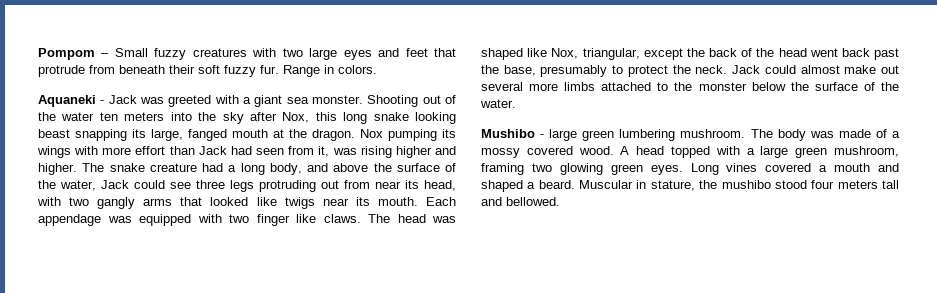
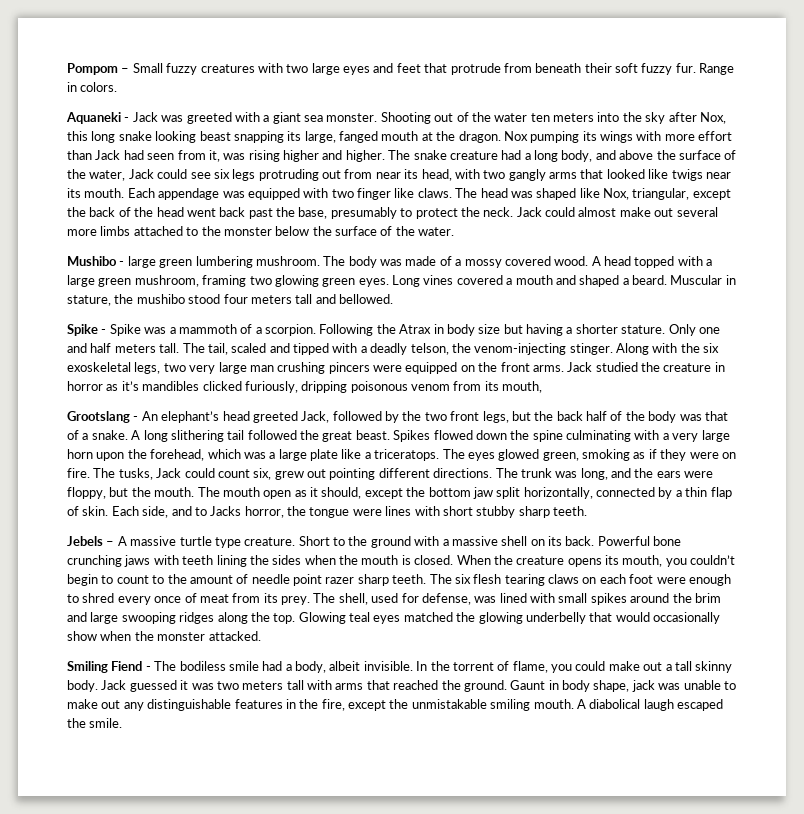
[196,180,225,189] three -> [213,169,230,179] six
(560, 201) none -> [67,324,720,336] [67,343,720,355] [67,362,725,374] [67,381,543,393] [67,411,728,423] [67,430,730,442] [67,449,736,461] [67,468,714,480] [67,487,732,499] [67,506,587,518] [67,536,682,548] [67,555,736,567] [67,574,731,586] [67,593,721,605] [67,612,720,624] [67,631,261,641] [67,661,733,673] [67,680,736,692] [67,699,723,711] [67,718,123,728] // Spike - Spike was a mammoth of a scorpion. Following the Atrax in body size but having a shorter stature. Only one and half meters tall. The tail, scaled and tipped with a deadly telson, the venom-injecting stinger. Along with the six exoskeletal legs, two very large man crushing pincers were equipped on the front arms. Jack studied the creature in horror as it’s mandibles clicked furiously, dripping poisonous venom from its mouth, // Grootslang - An elephant’s head greeted Jack, followed by the two front legs, but the back half of the body was that of a snake. A long slithering tail followed the great beast. Spikes flowed down the spine culminating with a very large horn upon the forehead, which was a large plate like a triceratops. The eyes glowed green, smoking as if they were on fire. The tusks, Jack could count six, grew out pointing different directions. The trunk was long, and the ears were floppy, but the mouth. The mouth open as it should, except the bottom jaw split horizontally, connected by a thin flap of skin. Each side, and to Jacks horror, the tongue were lines with short stubby sharp teeth. // Jebels – A massive turtle type creature. Short to the ground with a massive shell on its back. Powerful bone crunching jaws with teeth lining the sides when the mouth is closed. When the creature opens its mouth, you couldn’t begin to count to the amount of needle point razer sharp teeth. The six flesh tearing claws on each foot were enough to shred every once of meat from its prey. The shell, used for defense, was lined with small spikes around the brim and large swooping ridges along the top. Glowing teal eyes matched the glowing underbelly that would occasionally show when the monster attacked. // Smiling Fiend - The bodiless smile had a body, albeit invisible. In the torrent of flame, you could make out a tall skinny body. Jack guessed it was two meters tall with arms that reached the ground. Gaunt in body shape, jack was unable to make out any distinguishable features in the fire, except the unmistakable smiling mouth. A diabolical laugh escaped the smile.

